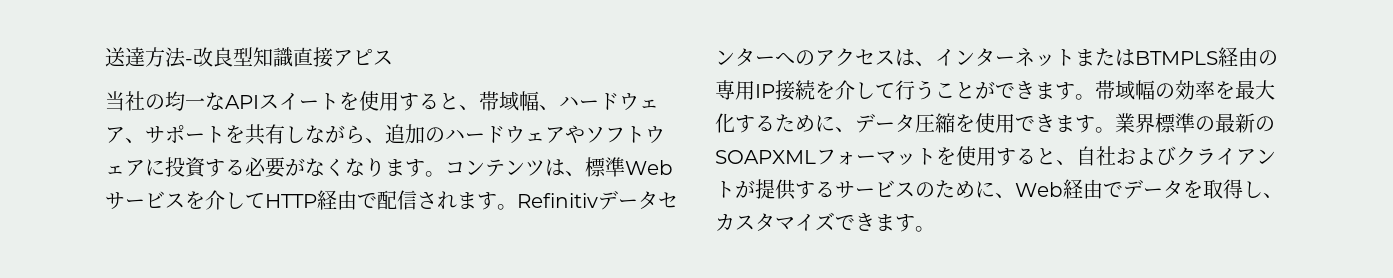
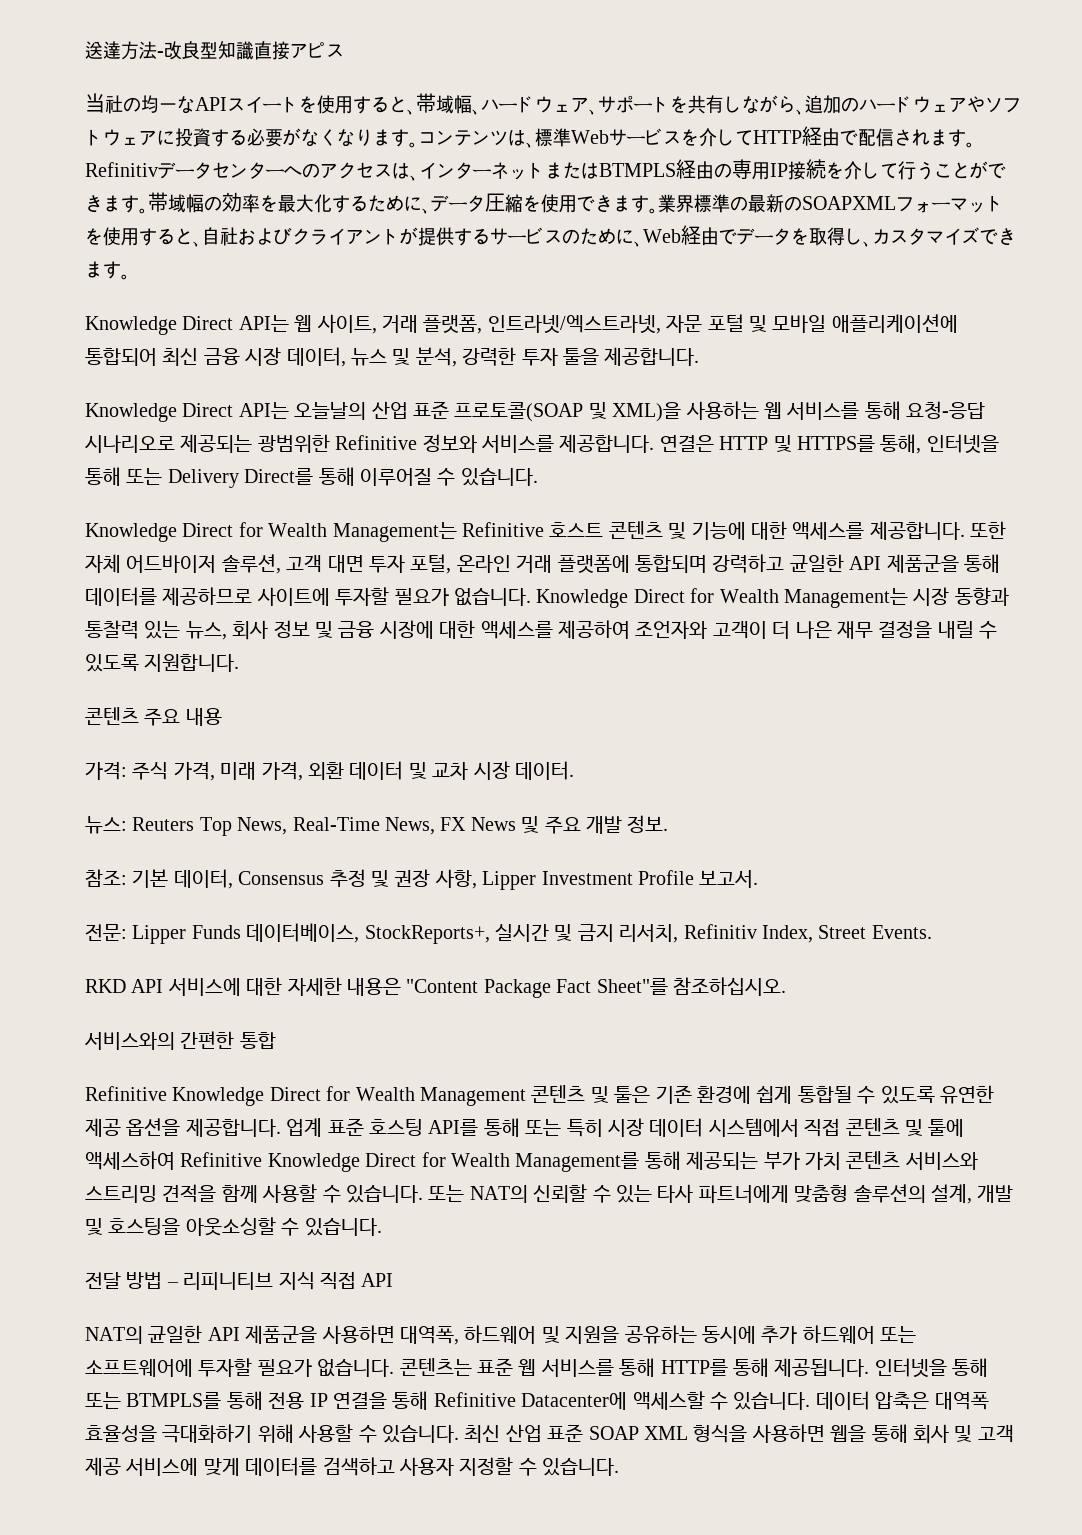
(935, 229) none -> [85,314,958,335] [85,347,700,367] [85,401,986,422] [85,434,999,454] [85,467,538,488] [85,521,1007,542] [85,554,1000,574] [85,587,1009,608] [85,620,998,640] [85,654,240,672] [85,707,222,726] [85,761,574,781] [85,815,669,836] [85,869,759,890] [85,923,932,944] [85,977,786,998] [84,1031,276,1050] [85,1085,994,1106] [85,1118,965,1137] [85,1151,978,1172] [85,1184,1014,1204] [85,1217,382,1236] [85,1271,394,1290] [85,1325,917,1345] [85,1358,989,1378] [85,1391,989,1410] [85,1424,1014,1444] [85,1457,620,1476] // Knowledge Direct API는 웹 사이트, 거래 플랫폼, 인트라넷/엑스트라넷, 자문 포털 및 모바일 애플리케이션에 통합되어 최신 금융 시장 데이터, 뉴스 및 분석, 강력한 투자 툴을 제공합니다. // Knowledge Direct API는 오늘날의 산업 표준 프로토콜(SOAP 및 XML)을 사용하는 웹 서비스를 통해 요청-응답 시나리오로 제공되는 광범위한 Refinitive 정보와 서비스를 제공합니다. 연결은 HTTP 및 HTTPS를 통해, 인터넷을 통해 또는 Delivery Direct를 통해 이루어질 수 있습니다. // Knowledge Direct for Wealth Management는 Refinitive 호스트 콘텐츠 및 기능에 대한 액세스를 제공합니다. 또한 자체 어드바이저 솔루션, 고객 대면 투자 포털, 온라인 거래 플랫폼에 통합되며 강력하고 균일한 API 제품군을 통해 데이터를 제공하므로 사이트에 투자할 필요가 없습니다. Knowledge Direct for Wealth Management는 시장 동향과 통찰력 있는 뉴스, 회사 정보 및 금융 시장에 대한 액세스를 제공하여 조언자와 고객이 더 나은 재무 결정을 내릴 수 있도록 지원합니다. // 콘텐츠 주요 내용 // 가격: 주식 가격, 미래 가격, 외환 데이터 및 교차 시장 데이터. // 뉴스: Reuters Top News, Real-Time News, FX News 및 주요 개발 정보. // 참조: 기본 데이터, Consensus 추정 및 권장 사항, Lipper Investment Profile 보고서. // 전문: Lipper Funds 데이터베이스, StockReports+, 실시간 및 금지 리서치, Refinitiv Index, Street Events. // RKD API 서비스에 대한 자세한 내용은 "Content Package Fact Sheet"를 참조하십시오. // 서비스와의 간편한 통합 // Refinitive Knowledge Direct for Wealth Management 콘텐츠 및 툴은 기존 환경에 쉽게 통합될 수 있도록 유연한 제공 옵션을 제공합니다. 업계 표준 호스팅 API를 통해 또는 특히 시장 데이터 시스템에서 직접 콘텐츠 및 툴에 액세스하여 Refinitive Knowledge Direct for Wealth Management를 통해 제공되는 부가 가치 콘텐츠 서비스와 스트리밍 견적을 함께 사용할 수 있습니다. 또는 NAT의 신뢰할 수 있는 타사 파트너에게 맞춤형 솔루션의 설계, 개발 및 호스팅을 아웃소싱할 수 있습니다. // 전달 방법 – 리피니티브 지식 직접 API // NAT의 균일한 API 제품군을 사용하면 대역폭, 하드웨어 및 지원을 공유하는 동시에 추가 하드웨어 또는 소프트웨어에 투자할 필요가 없습니다. 콘텐츠는 표준 웹 서비스를 통해 HTTP를 통해 제공됩니다. 인터넷을 통해 또는 BTMPLS를 통해 전용 IP 연결을 통해 Refinitive Datacenter에 액세스할 수 있습니다. 데이터 압축은 대역폭 효율성을 극대화하기 위해 사용할 수 있습니다. 최신 산업 표준 SOAP XML 형식을 사용하면 웹을 통해 회사 및 고객 제공 서비스에 맞게 데이터를 검색하고 사용자 지정할 수 있습니다.

